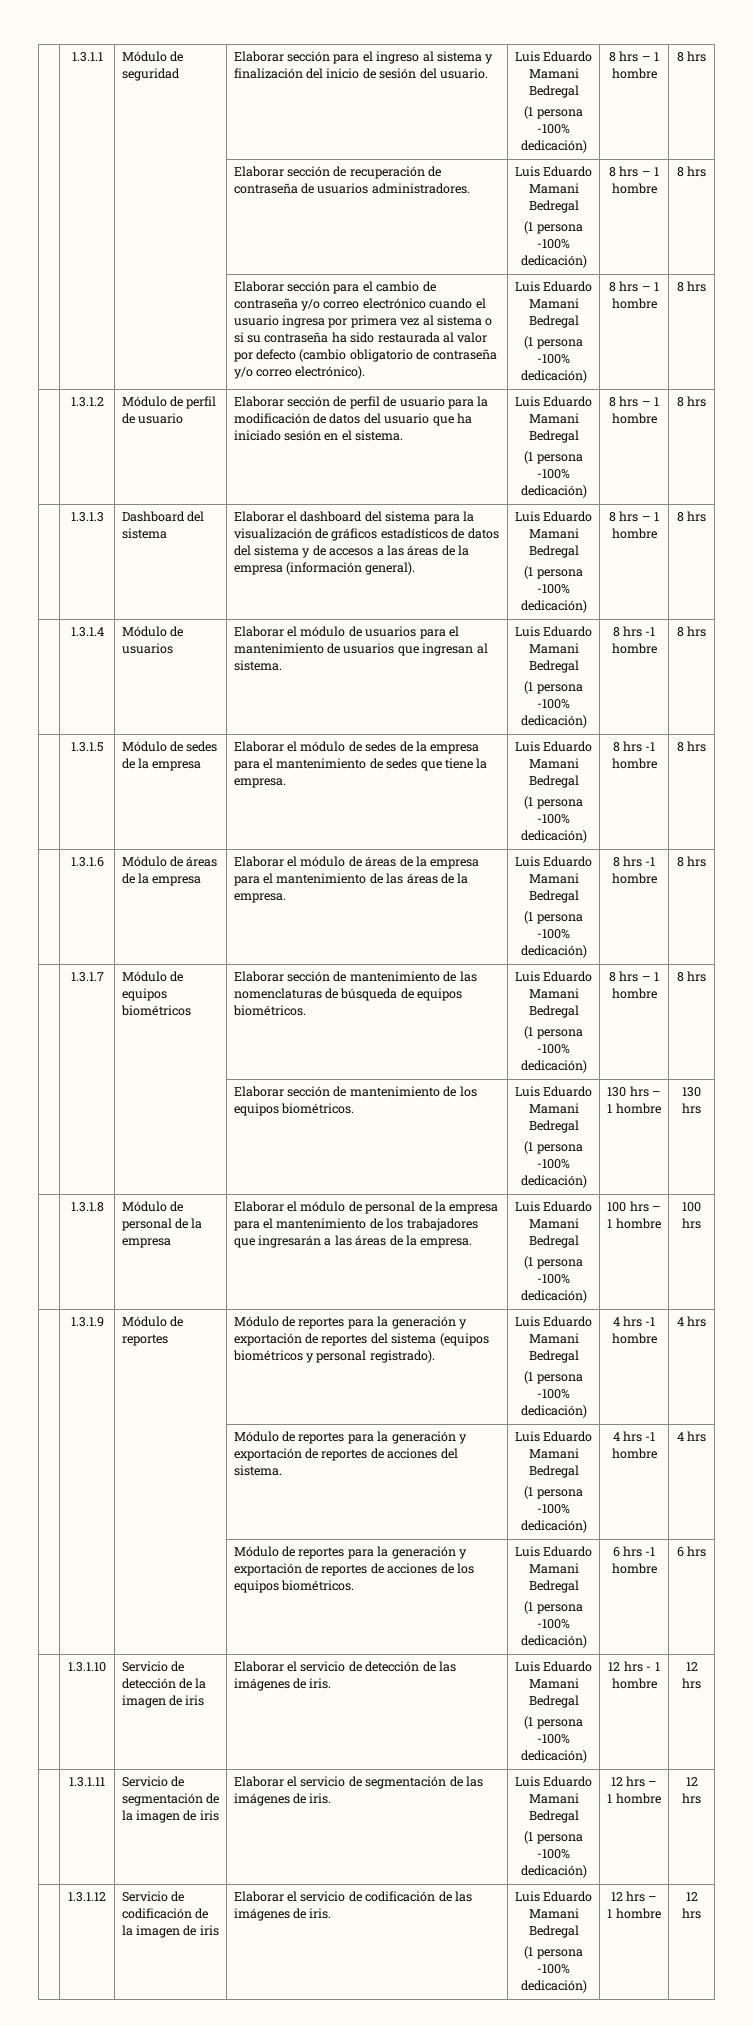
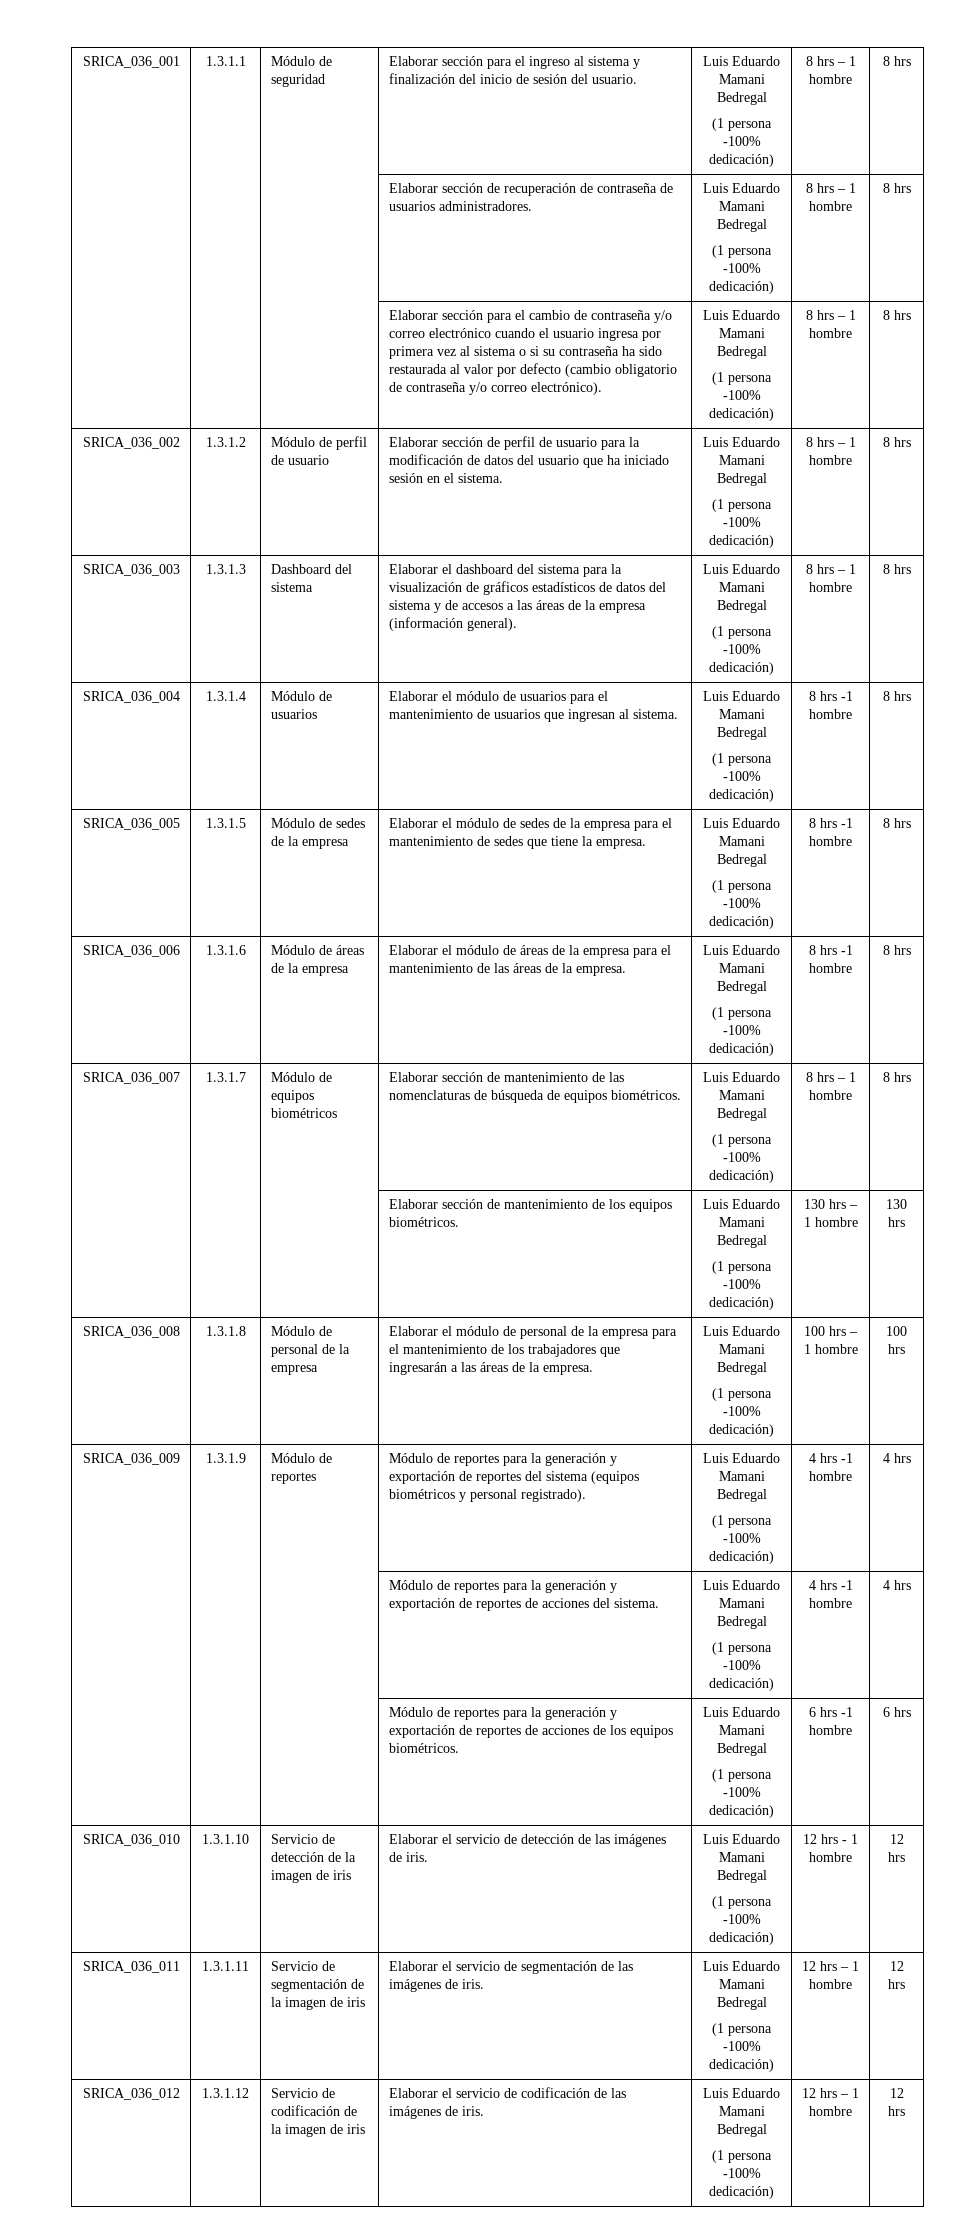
(71, 57) none -> [82,56,180,68] SRICA_036_001
(707, 286) none -> [82,437,180,449] SRICA_036_002
(707, 401) none -> [82,564,180,576] SRICA_036_003
(707, 516) none -> [82,691,180,703] SRICA_036_004
(707, 631) none -> [82,818,180,830] SRICA_036_005
(707, 746) none -> [82,945,180,957] SRICA_036_006
(707, 861) none -> [82,1072,180,1084] SRICA_036_007
(701, 1108) none -> [82,1326,180,1338] SRICA_036_008
(701, 1223) none -> [82,1453,180,1465] SRICA_036_009
(707, 1551) none -> [82,1834,180,1846] SRICA_036_010
(701, 1683) none -> [82,1961,180,1973] SRICA_036_011
(701, 1798) none -> [82,2088,180,2100] SRICA_036_012

